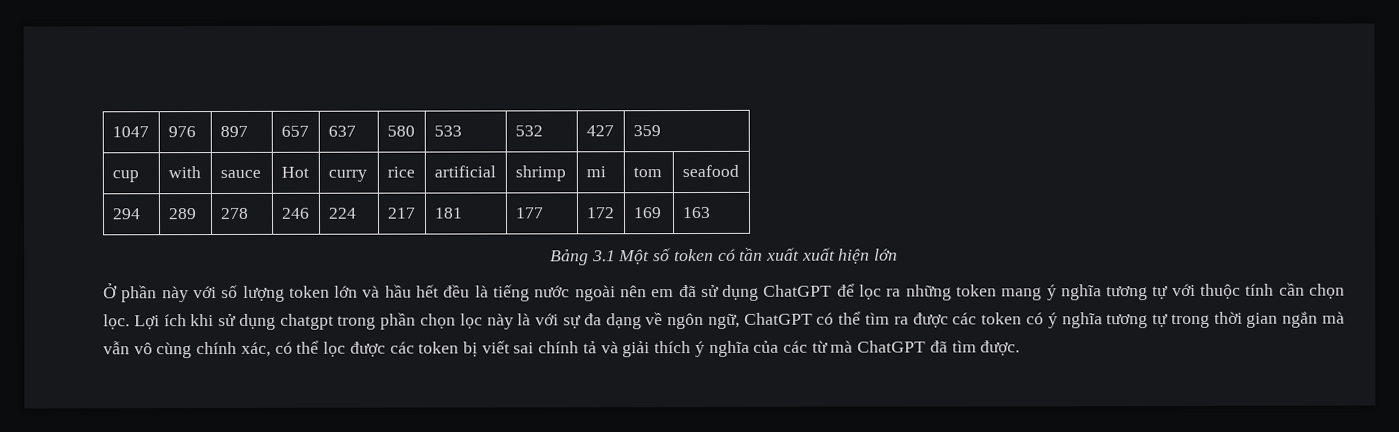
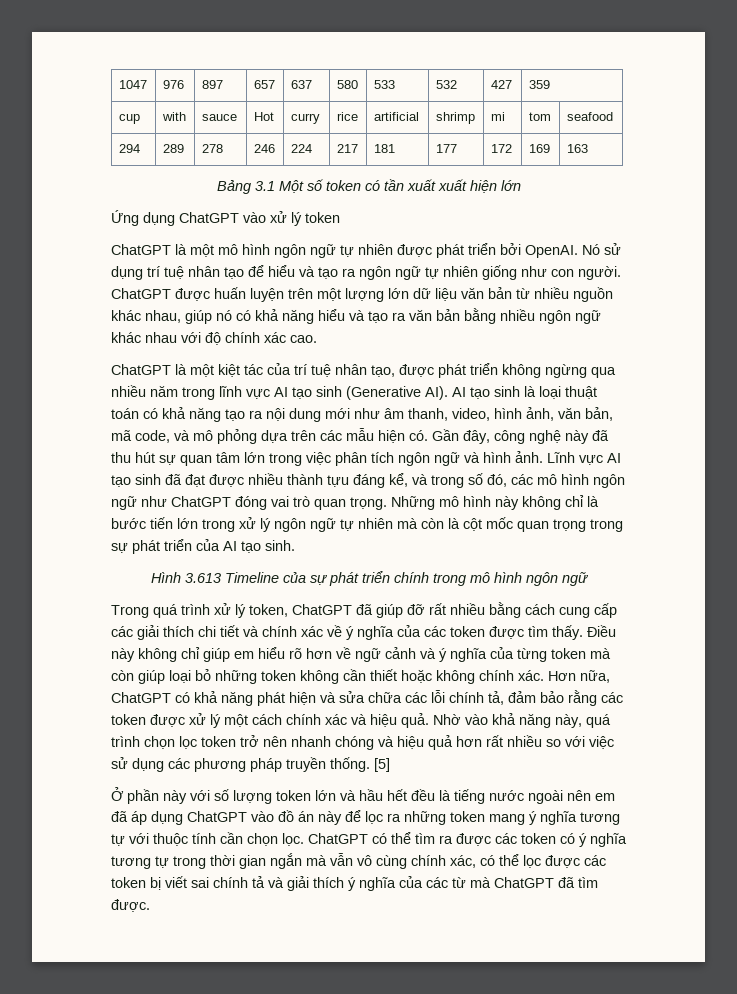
(899, 254) none -> [111,210,340,226] [111,243,621,258] [111,265,621,280] [111,287,613,302] [111,308,601,324] [111,332,317,345] [111,363,616,378] [111,385,597,400] [111,407,613,422] [111,428,609,444] [111,451,621,466] [111,473,625,488] [111,495,599,510] [111,517,623,532] [111,539,295,554] [150,571,589,586] [111,602,617,618] [111,625,616,640] [111,647,611,662] [111,669,610,684] [111,690,623,706] [111,713,611,728] [111,735,614,750] [111,757,390,772] // Ứng dụng ChatGPT vào xử lý token // ChatGPT là một mô hình ngôn ngữ tự nhiên được phát triển bởi OpenAI. Nó sử dụng trí tuệ nhân tạo để hiểu và tạo ra ngôn ngữ tự nhiên giống như con người. ChatGPT được huấn luyện trên một lượng lớn dữ liệu văn bản từ nhiều nguồn khác nhau, giúp nó có khả năng hiểu và tạo ra văn bản bằng nhiều ngôn ngữ khác nhau với độ chính xác cao. // ChatGPT là một kiệt tác của trí tuệ nhân tạo, được phát triển không ngừng qua nhiều năm trong lĩnh vực AI tạo sinh (Generative AI). AI tạo sinh là loại thuật toán có khả năng tạo ra nội dung mới như âm thanh, video, hình ảnh, văn bản, mã code, và mô phỏng dựa trên các mẫu hiện có. Gần đây, công nghệ này đã thu hút sự quan tâm lớn trong việc phân tích ngôn ngữ và hình ảnh. Lĩnh vực AI tạo sinh đã đạt được nhiều thành tựu đáng kể, và trong số đó, các mô hình ngôn ngữ như ChatGPT đóng vai trò quan trọng. Những mô hình này không chỉ là bước tiến lớn trong xử lý ngôn ngữ tự nhiên mà còn là cột mốc quan trọng trong sự phát triển của AI tạo sinh. // Hình 3.613 Timeline của sự phát triển chính trong mô hình ngôn ngữ // Trong quá trình xử lý token, ChatGPT đã giúp đỡ rất nhiều bằng cách cung cấp các giải thích chi tiết và chính xác về ý nghĩa của các token được tìm thấy. Điều này không chỉ giúp em hiểu rõ hơn về ngữ cảnh và ý nghĩa của từng token mà còn giúp loại bỏ những token không cần thiết hoặc không chính xác. Hơn nữa, ChatGPT có khả năng phát hiện và sửa chữa các lỗi chính tả, đảm bảo rằng các token được xử lý một cách chính xác và hiệu quả. Nhờ vào khả năng này, quá trình chọn lọc token trở nên nhanh chóng và hiệu quả hơn rất nhiều so với việc sử dụng các phương pháp truyền thống. [5]
[700,284,833,301] sử dụng ChatGPT -> [131,810,342,825] áp dụng ChatGPT vào đồ án này
[133,312,740,330] Lợi ích khi sử dụng chatgpt trong phần chọn lọc này là với sự đa dạng về ngôn ngữ, -> (304, 839) none

